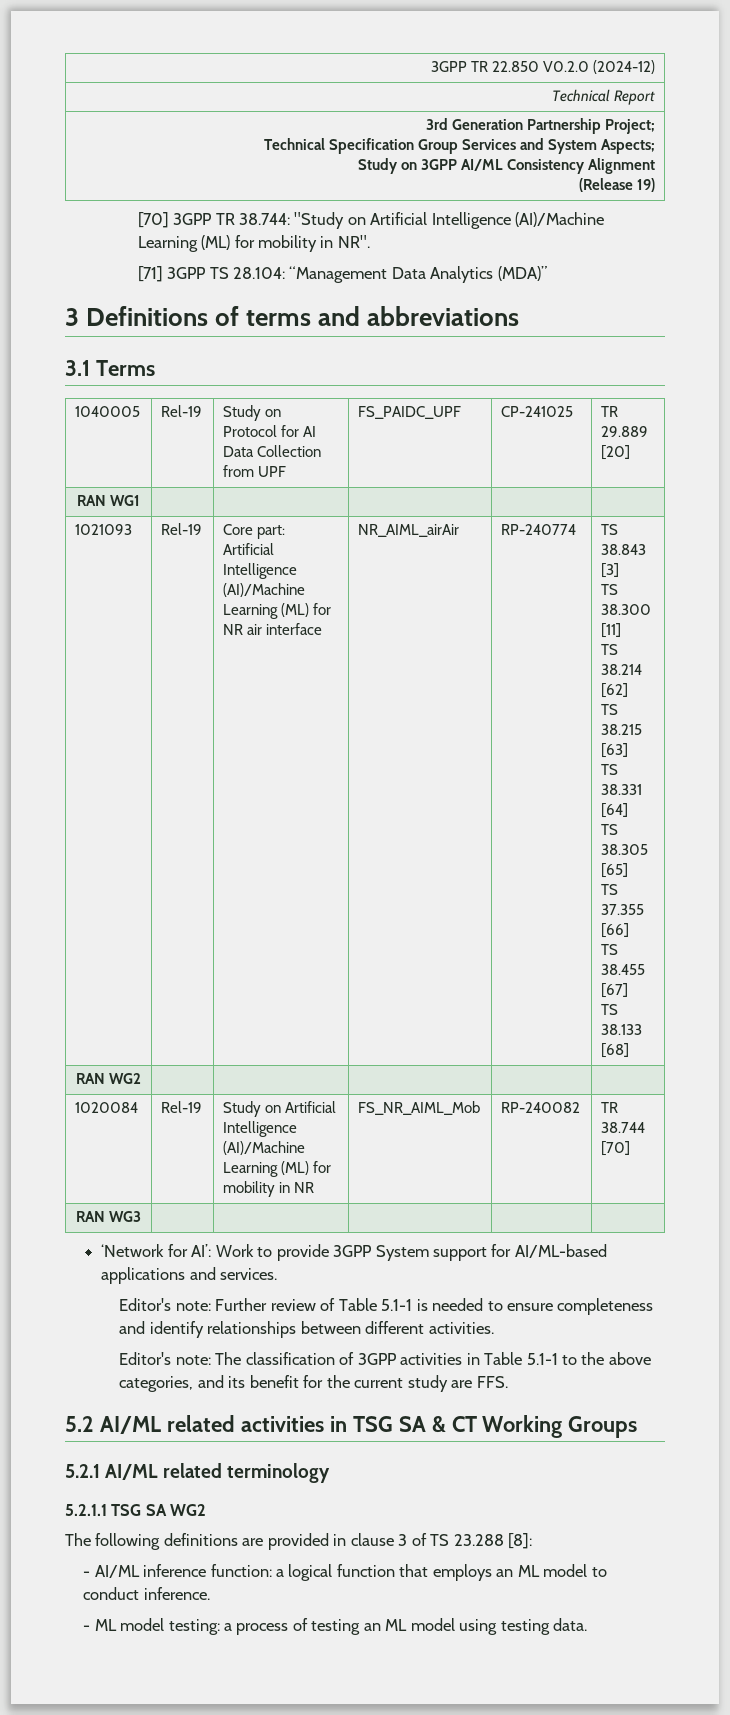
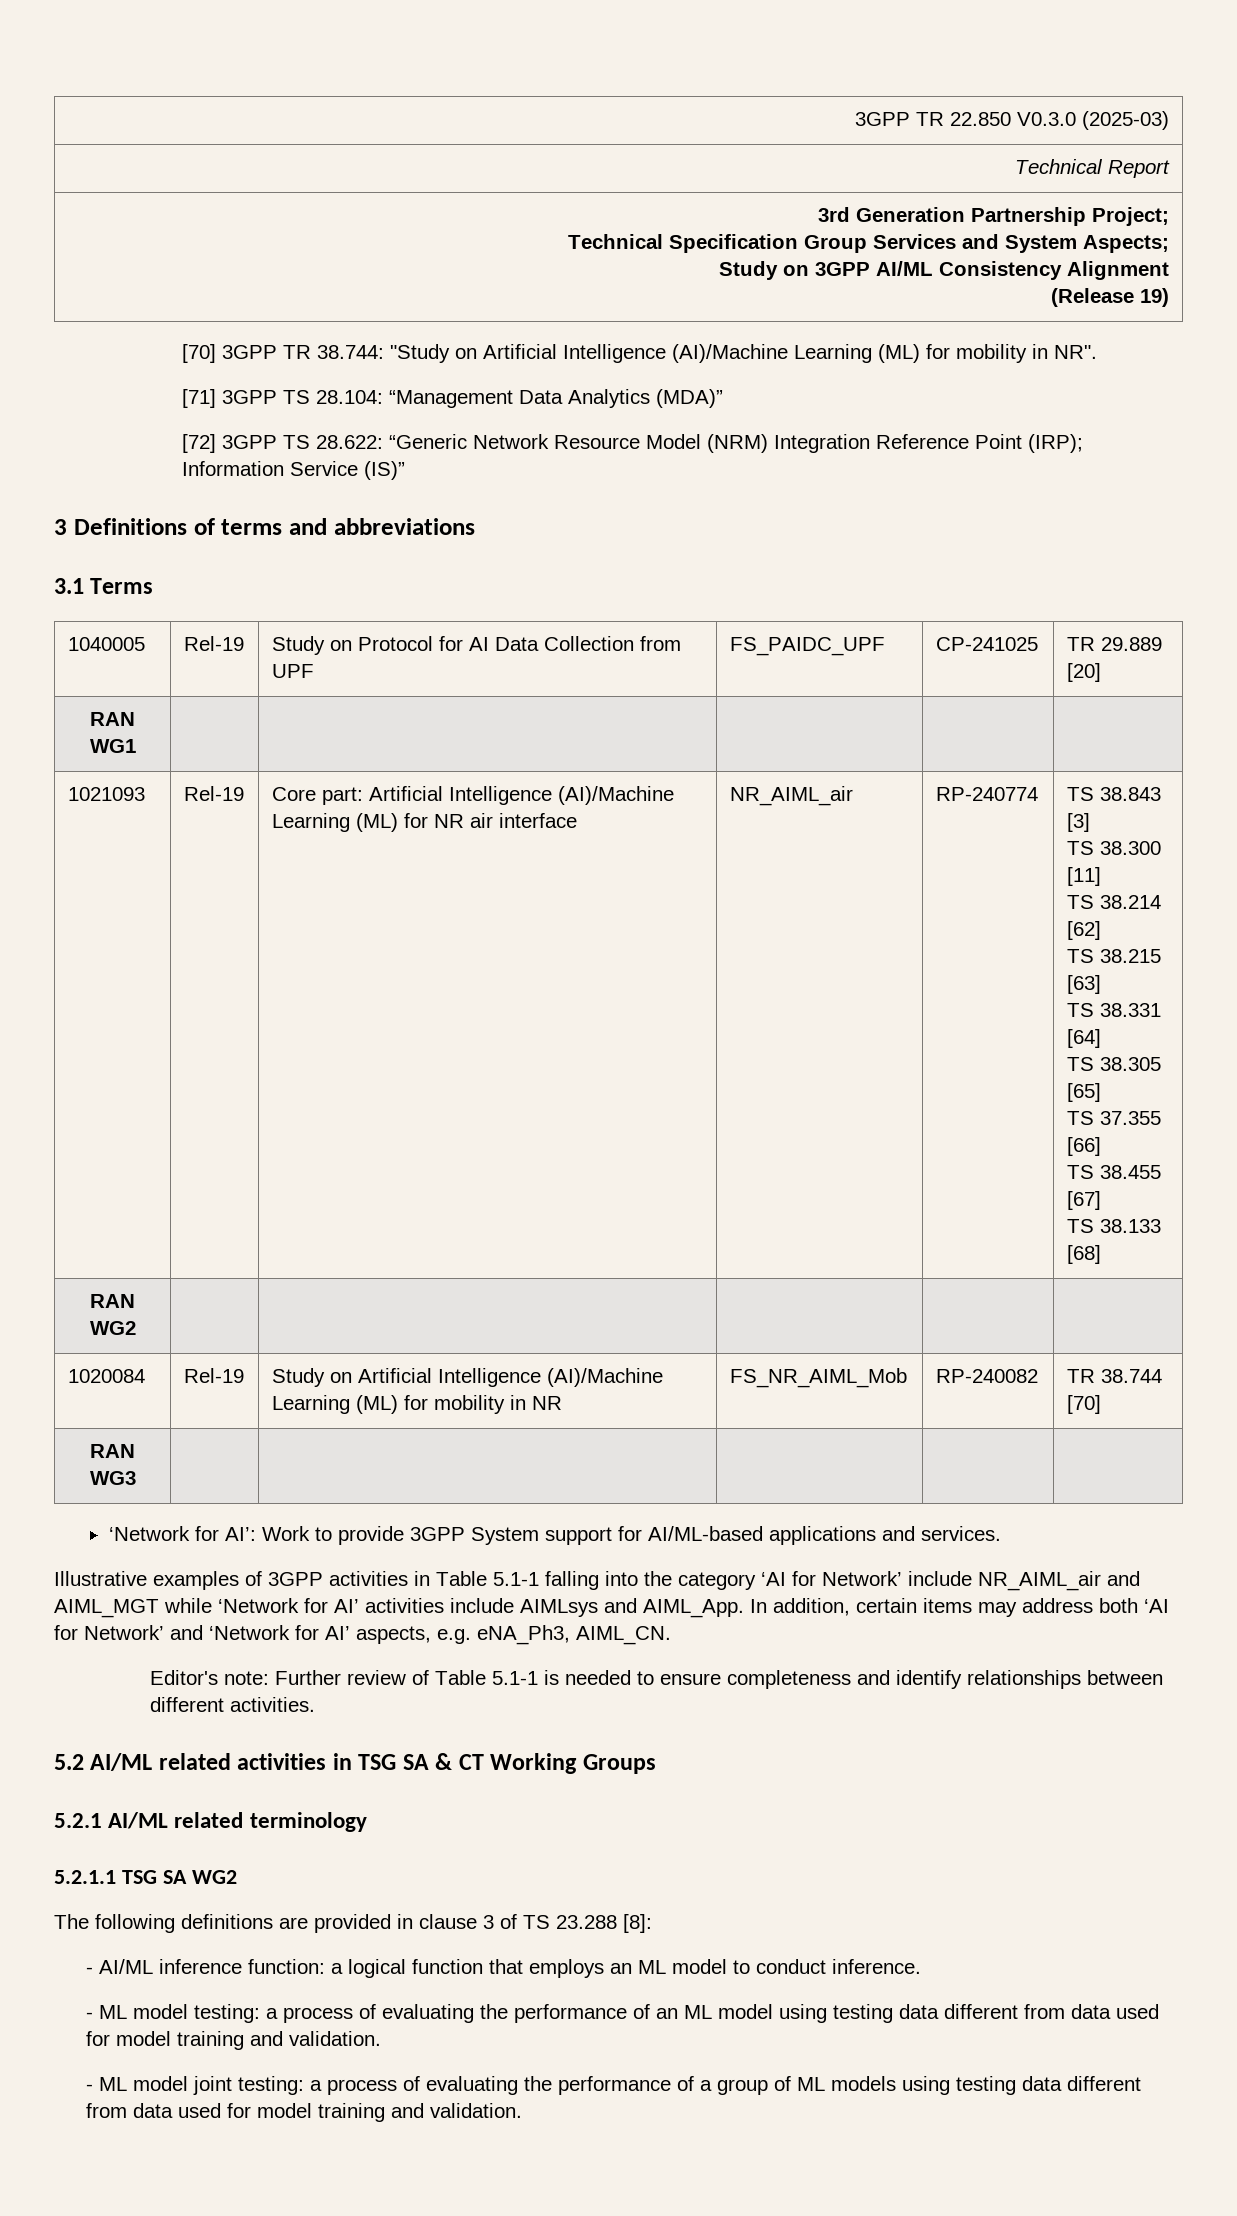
[542,60,656,74] V0.2.0 (2024-12) -> [1017,111,1170,130] V0.3.0 (2025-03)
(547, 273) none -> [182,434,1084,453] [182,461,406,480] // [72] 3GPP TS 28.622: “Generic Network Resource Model (NRM) Integration Reference Point (IRP); Information Service (IS)”
[357,524,459,537] NR_AIML_airAir -> [729,786,853,806] NR_AIML_air
(278, 1274) none -> [54,1571,1140,1591] [54,1598,1169,1618] [54,1625,671,1645] // Illustrative examples of 3GPP activities in Table 5.1-1 falling into the category ‘AI for Network’ include NR_AIML_air and AIML_MGT while ‘Network for AI’ activities include AIMLsys and AIML_App. In addition, certain items may address both ‘AI for Network’ and ‘Network for AI’ aspects, e.g. eNA_Ph3, AIML_CN.
[119,1352,651,1365] [119,1375,508,1392] // Editor's note: The classification of 3GPP activities in Table 5.1-1 to the above categories, and its benefit for the current study are FFS. -> (316, 1704) none
[311,1619,361,1635] testing -> [382,2004,651,2023] evaluating the performance of
[553,1618,588,1631] data. -> [899,2004,1160,2019] [86,2031,382,2050] [86,2076,1142,2095] [86,2103,523,2122] data different from data used for model training and validation. // - ML model joint testing: a process of evaluating the performance of a group of ML models using testing data different from data used for model training and validation.

